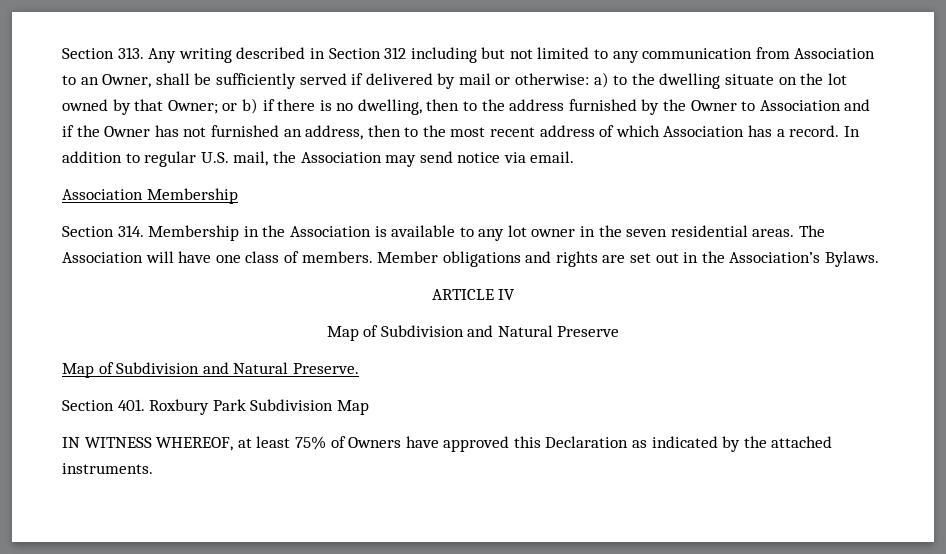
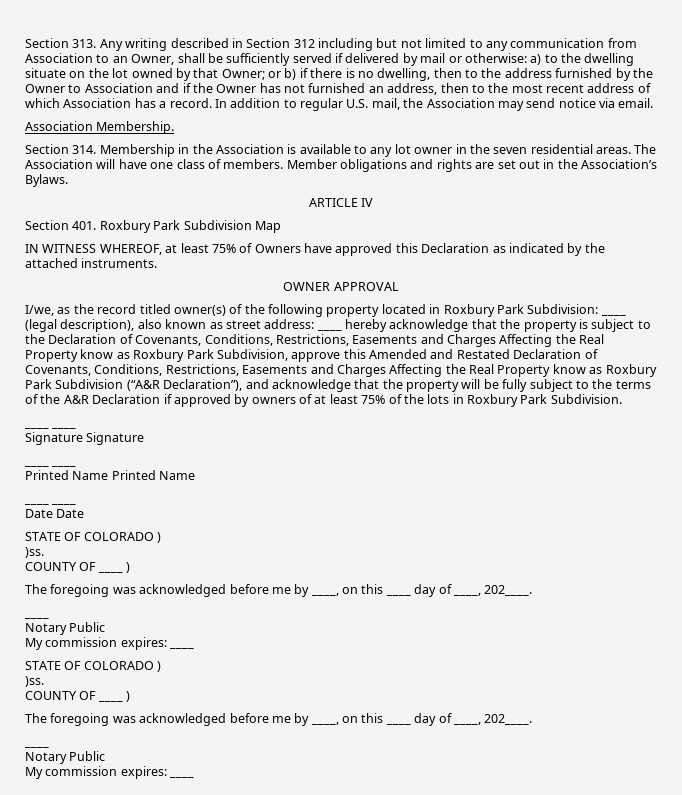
[146,188,238,204] Membership -> [96,121,175,134] Membership.
[326,325,620,341] [62,362,359,378] // Map of Subdivision and Natural Preserve // Map of Subdivision and Natural Preserve. -> (374, 202) none
(153, 468) none -> [283,282,399,291] [25,304,599,317] [600,314,626,316] [25,319,315,332] [316,319,651,332] [25,334,605,347] [25,349,598,362] [25,364,657,377] [25,379,651,392] [25,394,622,407] [24,427,77,429] [25,432,145,445] [24,465,77,467] [25,470,196,480] [24,503,77,505] [25,509,85,518] [25,532,162,543] [25,547,44,558] [25,562,97,571] [97,562,131,573] [25,584,384,597] [385,584,533,597] [24,617,49,619] [25,622,106,635] [25,637,195,650] [25,661,162,672] [25,676,44,687] [25,691,97,700] [97,691,131,702] [25,713,384,726] [385,713,533,726] [24,746,49,748] [25,751,106,764] [25,766,195,779] // OWNER APPROVAL // I/we, as the record titled owner(s) of the following property located in Roxbury Park Subdivision: ____ (legal description), also known as street address: ____ hereby acknowledge that the property is subject to the Declaration of Covenants, Conditions, Restrictions, Easements and Charges Affecting the Real Property know as Roxbury Park Subdivision, approve this Amended and Restated Declaration of Covenants, Conditions, Restrictions, Easements and Charges Affecting the Real Property know as Roxbury Park Subdivision (“A&R Declaration”), and acknowledge that the property will be fully subject to the terms of the A&R Declaration if approved by owners of at least 75% of the lots in Roxbury Park Subdivision. // ____ ____ // Signature Signature // ____ ____ // Printed Name Printed Name // ____ ____ // Date Date // STATE OF COLORADO ) // )ss. // COUNTY OF ____ ) // The foregoing was acknowledged before me by ____, on this ____ day of ____, 202____. // ____ // Notary Public // My commission expires: ____ // STATE OF COLORADO ) // )ss. // COUNTY OF ____ ) // The foregoing was acknowledged before me by ____, on this ____ day of ____, 202____. // ____ // Notary Public // My commission expires: ____

